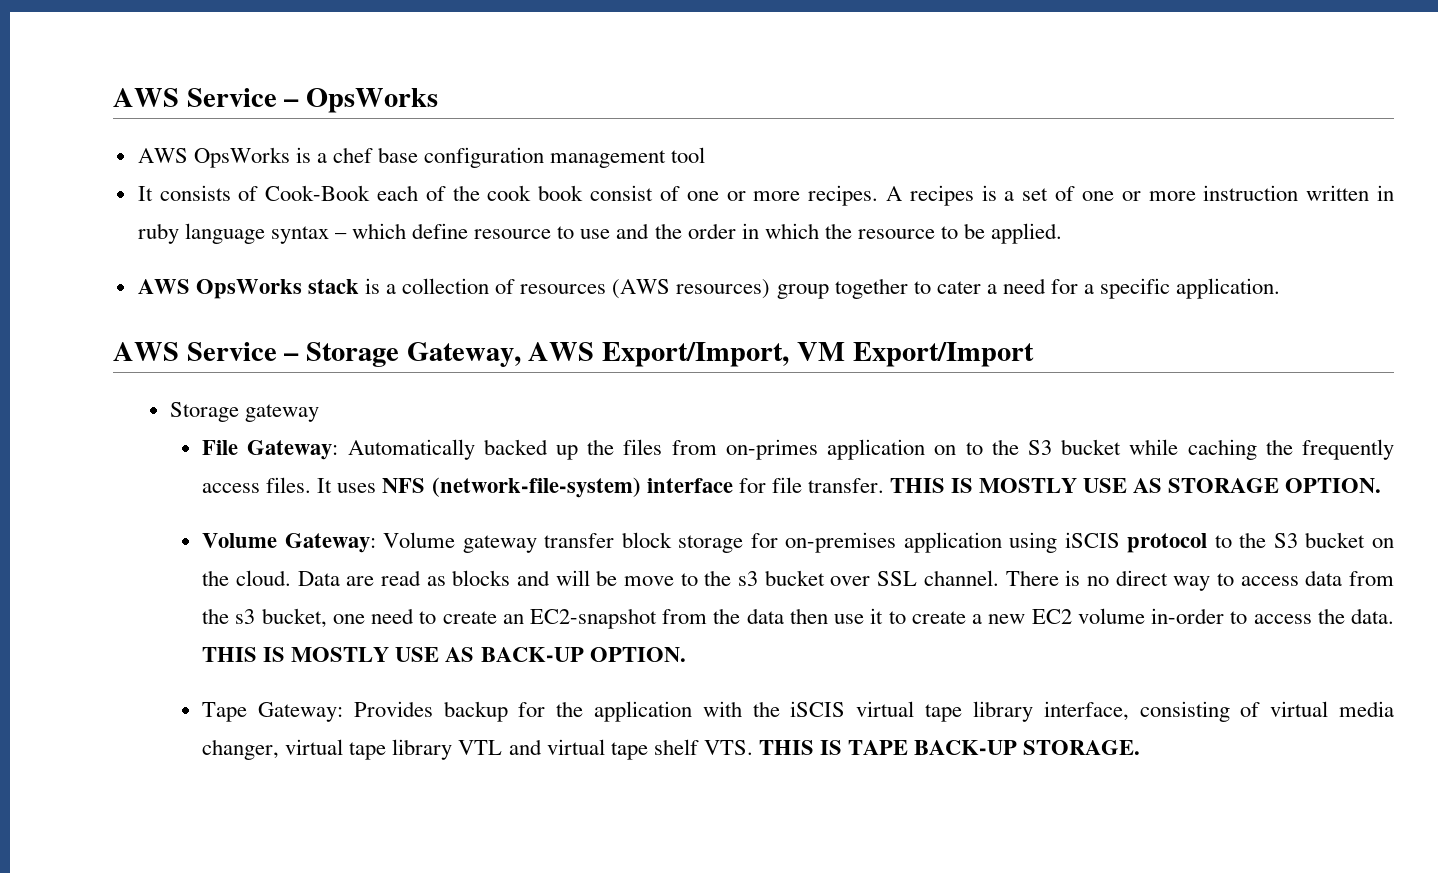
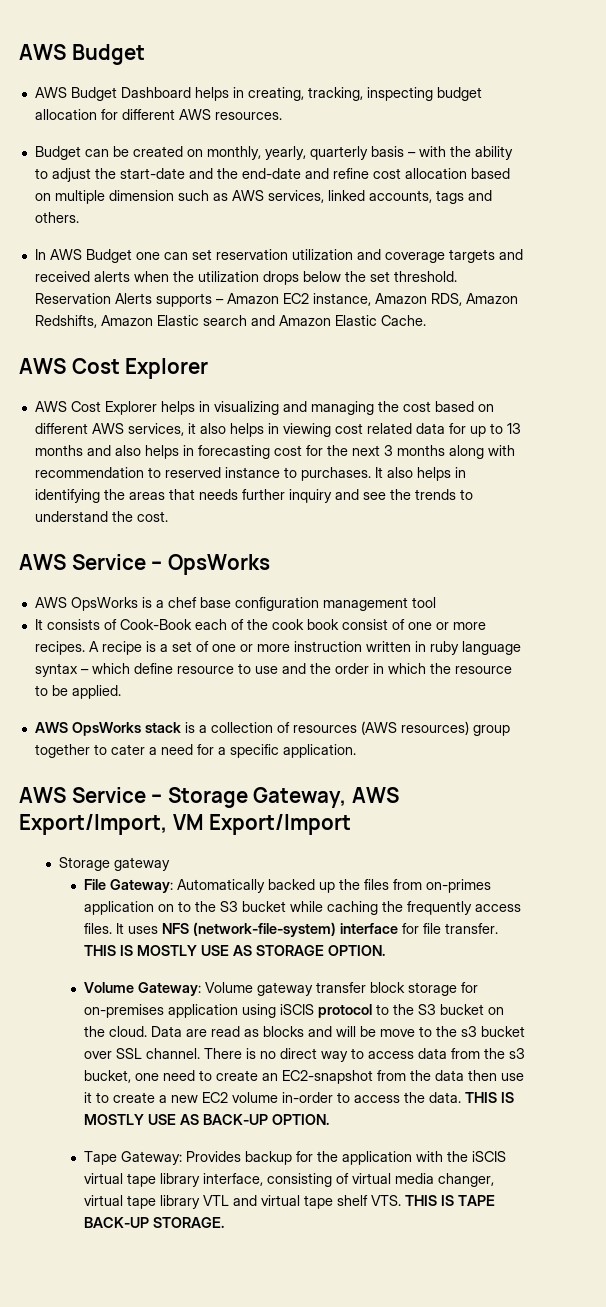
[113,88,179,107] AWS -> [19,44,145,65] [34,87,482,101] [34,109,282,120] [34,146,513,160] [34,168,510,182] [34,190,492,204] [34,212,79,223] [34,249,523,263] [34,271,457,285] [34,293,518,307] [34,315,426,328] [19,358,209,379] [34,401,494,415] [34,423,521,437] [34,445,515,459] [34,467,466,481] [34,489,473,503] [34,511,168,522] [19,554,66,570] AWS Budget // AWS Budget Dashboard helps in creating, tracking, inspecting budget allocation for different AWS resources. // Budget can be created on monthly, yearly, quarterly basis – with the ability to adjust the start-date and the end-date and refine cost allocation based on multiple dimension such as AWS services, linked accounts, tags and others. // In AWS Budget one can set reservation utilization and coverage targets and received alerts when the utilization drops below the set threshold. Reservation Alerts supports – Amazon EC2 instance, Amazon RDS, Amazon Redshifts, Amazon Elastic search and Amazon Elastic Cache. // AWS Cost Explorer // AWS Cost Explorer helps in visualizing and managing the cost based on different AWS services, it also helps in viewing cost related data for up to 13 months and also helps in forecasting cost for the next 3 months along with recommendation to reserved instance to purchases. It also helps in identifying the areas that needs further inquiry and see the trends to understand the cost. // AWS
[909,185,974,206] recipes -> [101,641,142,655] recipe

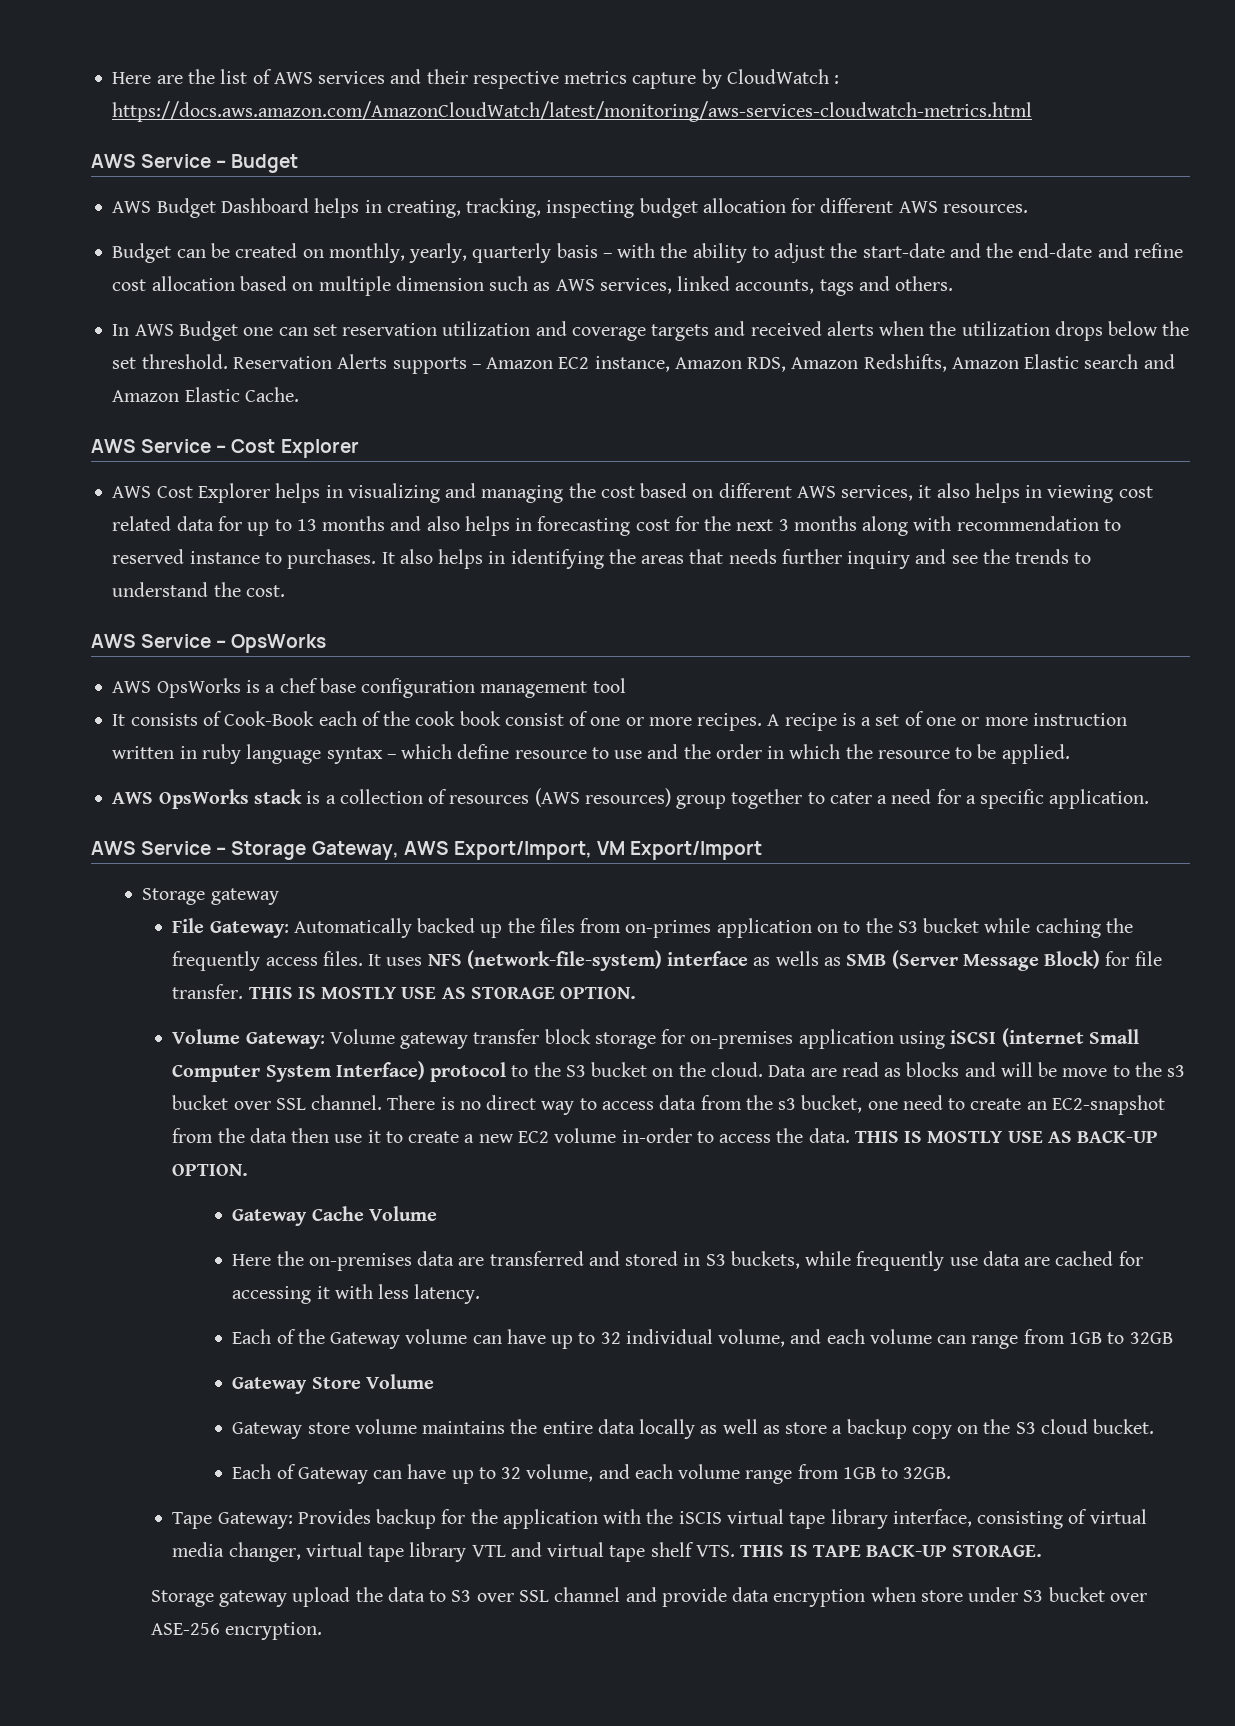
[19,44,66,60] AWS -> [112,69,840,89] [112,101,1033,122] [91,154,227,168] Here are the list of AWS services and their respective metrics capture by CloudWatch : https://docs.aws.amazon.com/AmazonCloudWatch/latest/monitoring/aws-services-cloudwatch-metrics.html // AWS Service –
(66, 366) none -> [141,439,227,453] Service –
(398, 928) none -> [753,950,1101,971] as wells as SMB (Server Message Block)
[279,1004,314,1015] iSCIS -> [950,1028,1139,1047] [172,1061,425,1082] iSCSI (internet Small Computer System Interface)
(329, 1119) none -> [232,1206,437,1226] [232,1251,1143,1271] [232,1284,481,1304] [232,1329,1173,1349] [232,1374,434,1394] [232,1419,1155,1439] [232,1464,952,1484] // Gateway Cache Volume // Here the on-premises data are transferred and stored in S3 buckets, while frequently use data are cached for accessing it with less latency. // Each of the Gateway volume can have up to 32 individual volume, and each volume can range from 1GB to 32GB // Gateway Store Volume // Gateway store volume maintains the entire data locally as well as store a backup copy on the S3 cloud bucket. // Each of Gateway can have up to 32 volume, and each volume range from 1GB to 32GB.
(224, 1222) none -> [150,1587,1147,1607] [150,1622,323,1640] // Storage gateway upload the data to S3 over SSL channel and provide data encryption when store under S3 bucket over ASE-256 encryption.

